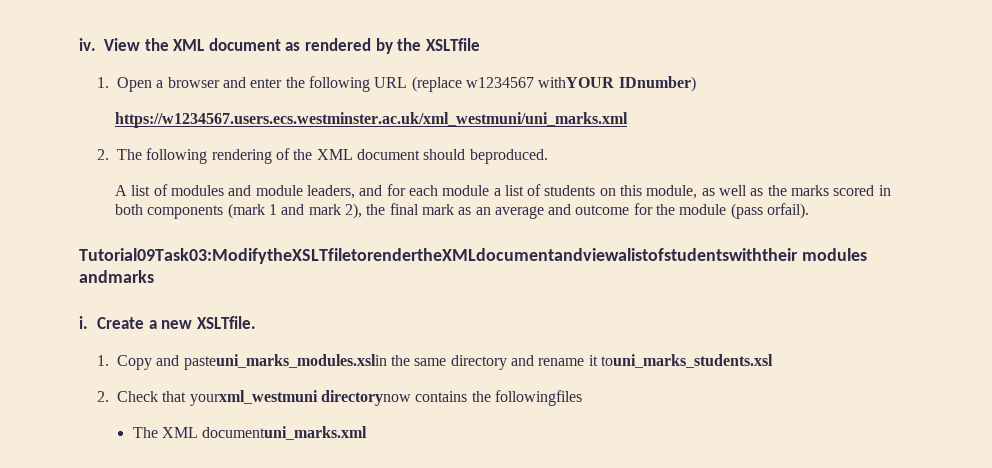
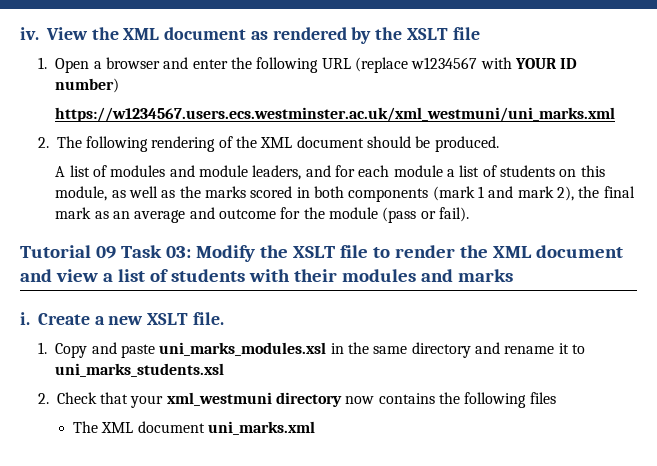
[425,38,480,51] XSLTfile -> [406,27,480,40] XSLT file
[538,76,696,92] withYOUR IDnumber) -> [480,57,578,69] [55,78,120,93] with YOUR ID number)
[469,149,548,164] beproduced. -> [415,136,499,152] be produced.
[767,203,810,219] [79,248,867,264] [79,270,154,283] orfail). // Tutorial09Task03:ModifytheXSLTfiletorendertheXMLdocumentandviewalistofstudentswiththeir modules andmarks -> [420,207,470,222] [20,245,623,262] [20,269,513,282] or fail). // Tutorial 09 Task 03: Modify the XSLT file to render the XML document and view a list of students with their modules and marks
[196,316,256,329] XSLTfile. -> [147,312,224,325] XSLT file.
[183,354,387,370] pasteuni_marks_modules.xslin -> [121,342,344,358] paste uni_marks_modules.xsl in
[600,354,773,368] touni_marks_students.xsl -> [572,344,586,354] [55,363,225,377] to uni_marks_students.xsl
[189,390,582,406] yourxml_westmuni directorynow contains the followingfiles -> [130,392,556,408] your xml_westmuni directory now contains the following files
[202,426,368,440] documentuni_marks.xml -> [137,421,316,435] document uni_marks.xml

